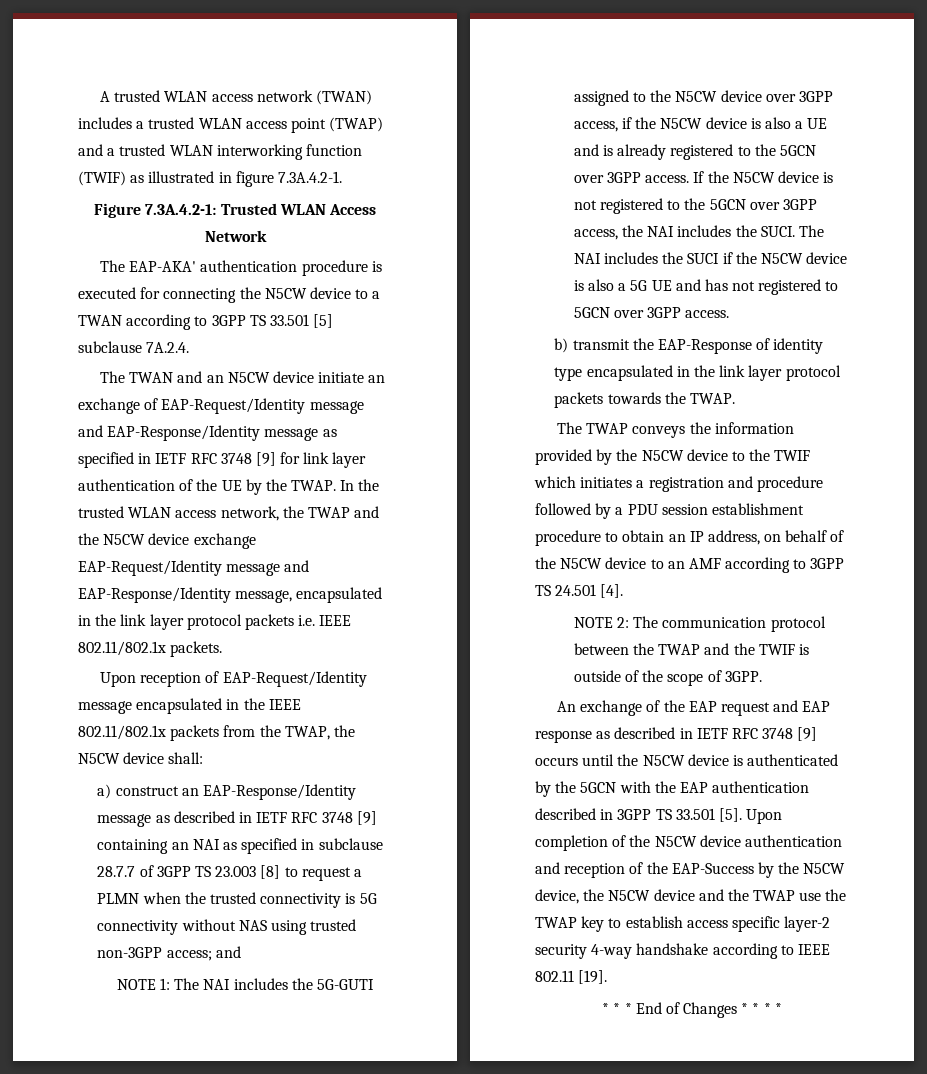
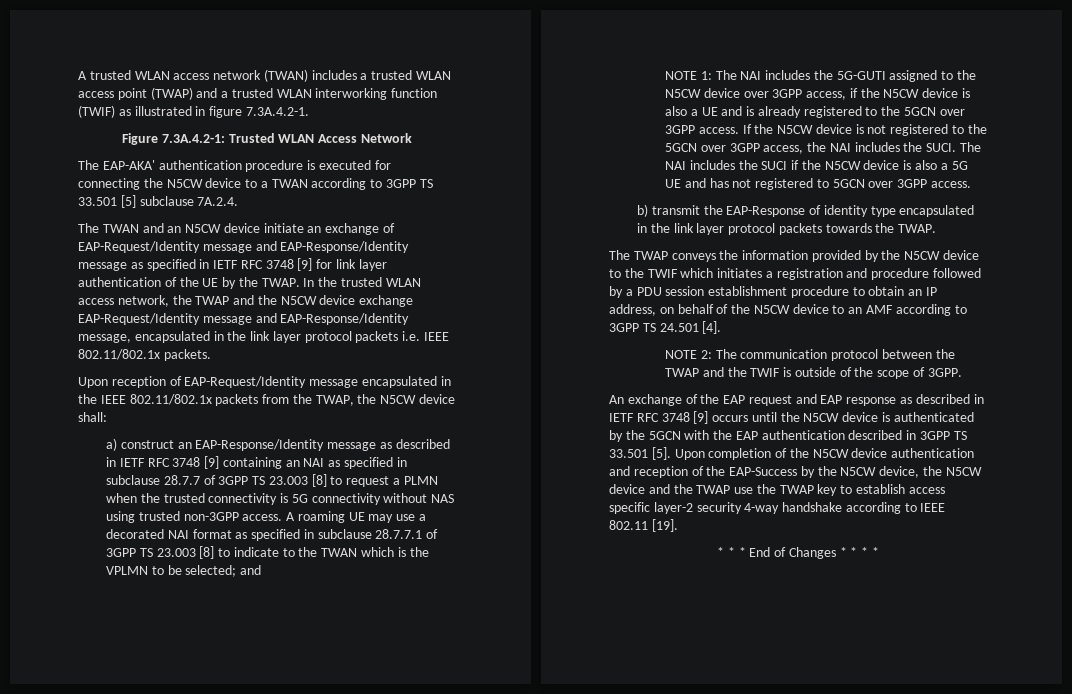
[166,950,212,961] access; -> [242,511,427,523] [105,529,439,541] [105,546,429,559] [105,565,237,577] access. A roaming UE may use a decorated NAI format as specified in subclause 28.7.7.1 of 3GPP TS 23.003 [8] to indicate to the TWAN which is the VPLMN to be selected;

